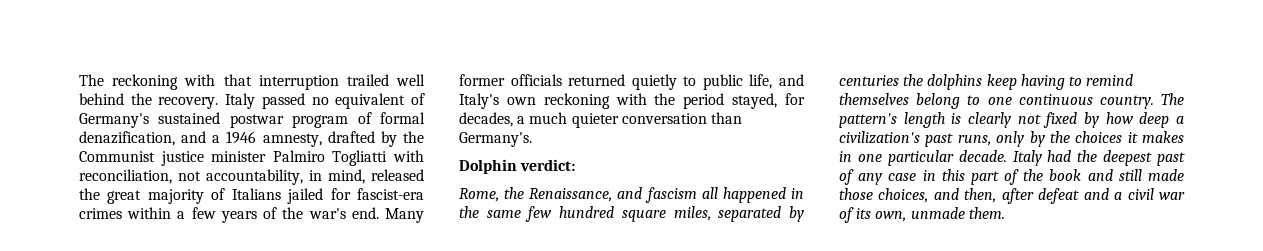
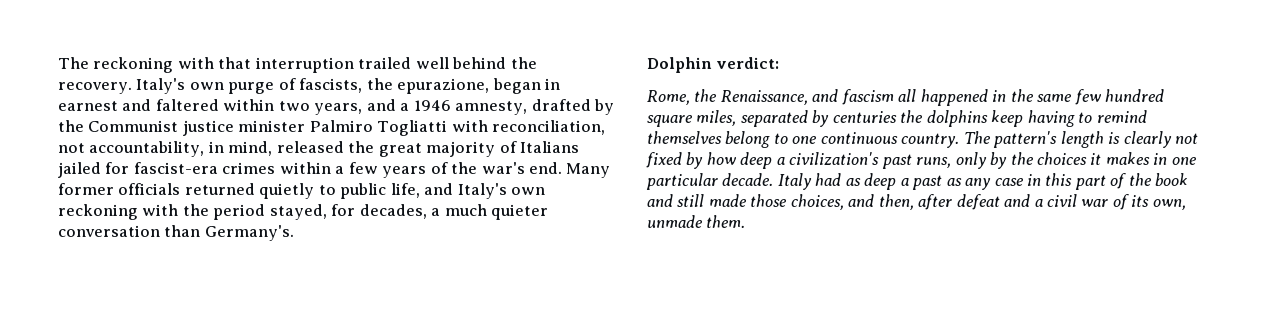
[225,93,426,109] [79,112,425,128] [79,131,175,146] Italy passed no equivalent of Germany's sustained postwar program of formal denazification, -> [136,78,561,94] [58,99,363,115] Italy's own purge of fascists, the epurazione, began in earnest and faltered within two years,
[1077,150,1185,166] [839,169,854,185] the deepest past of -> [845,173,962,190] as deep a past as

